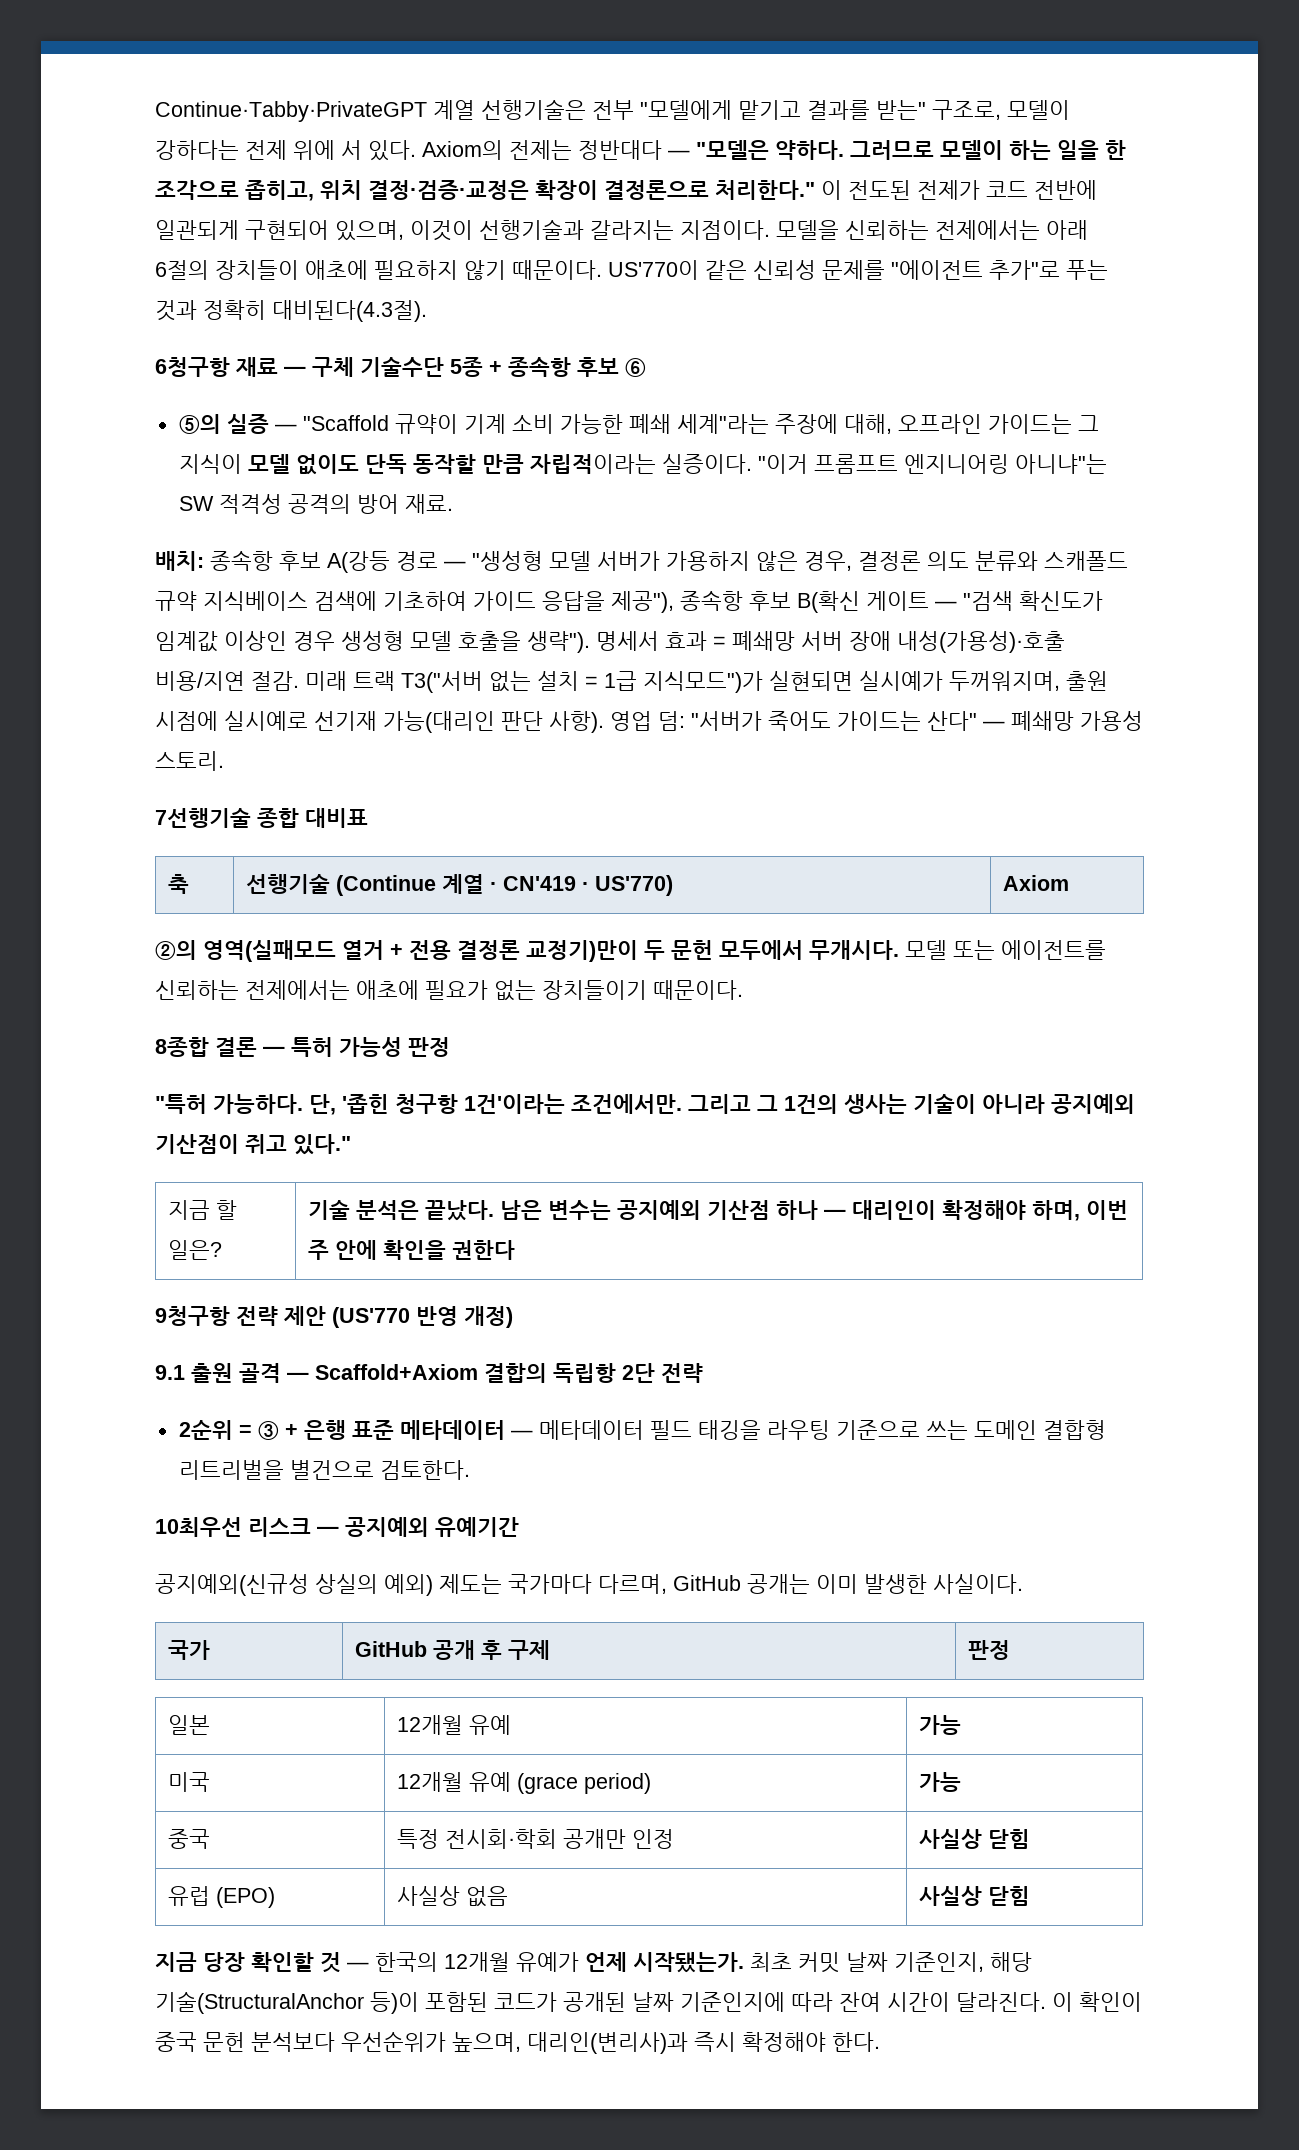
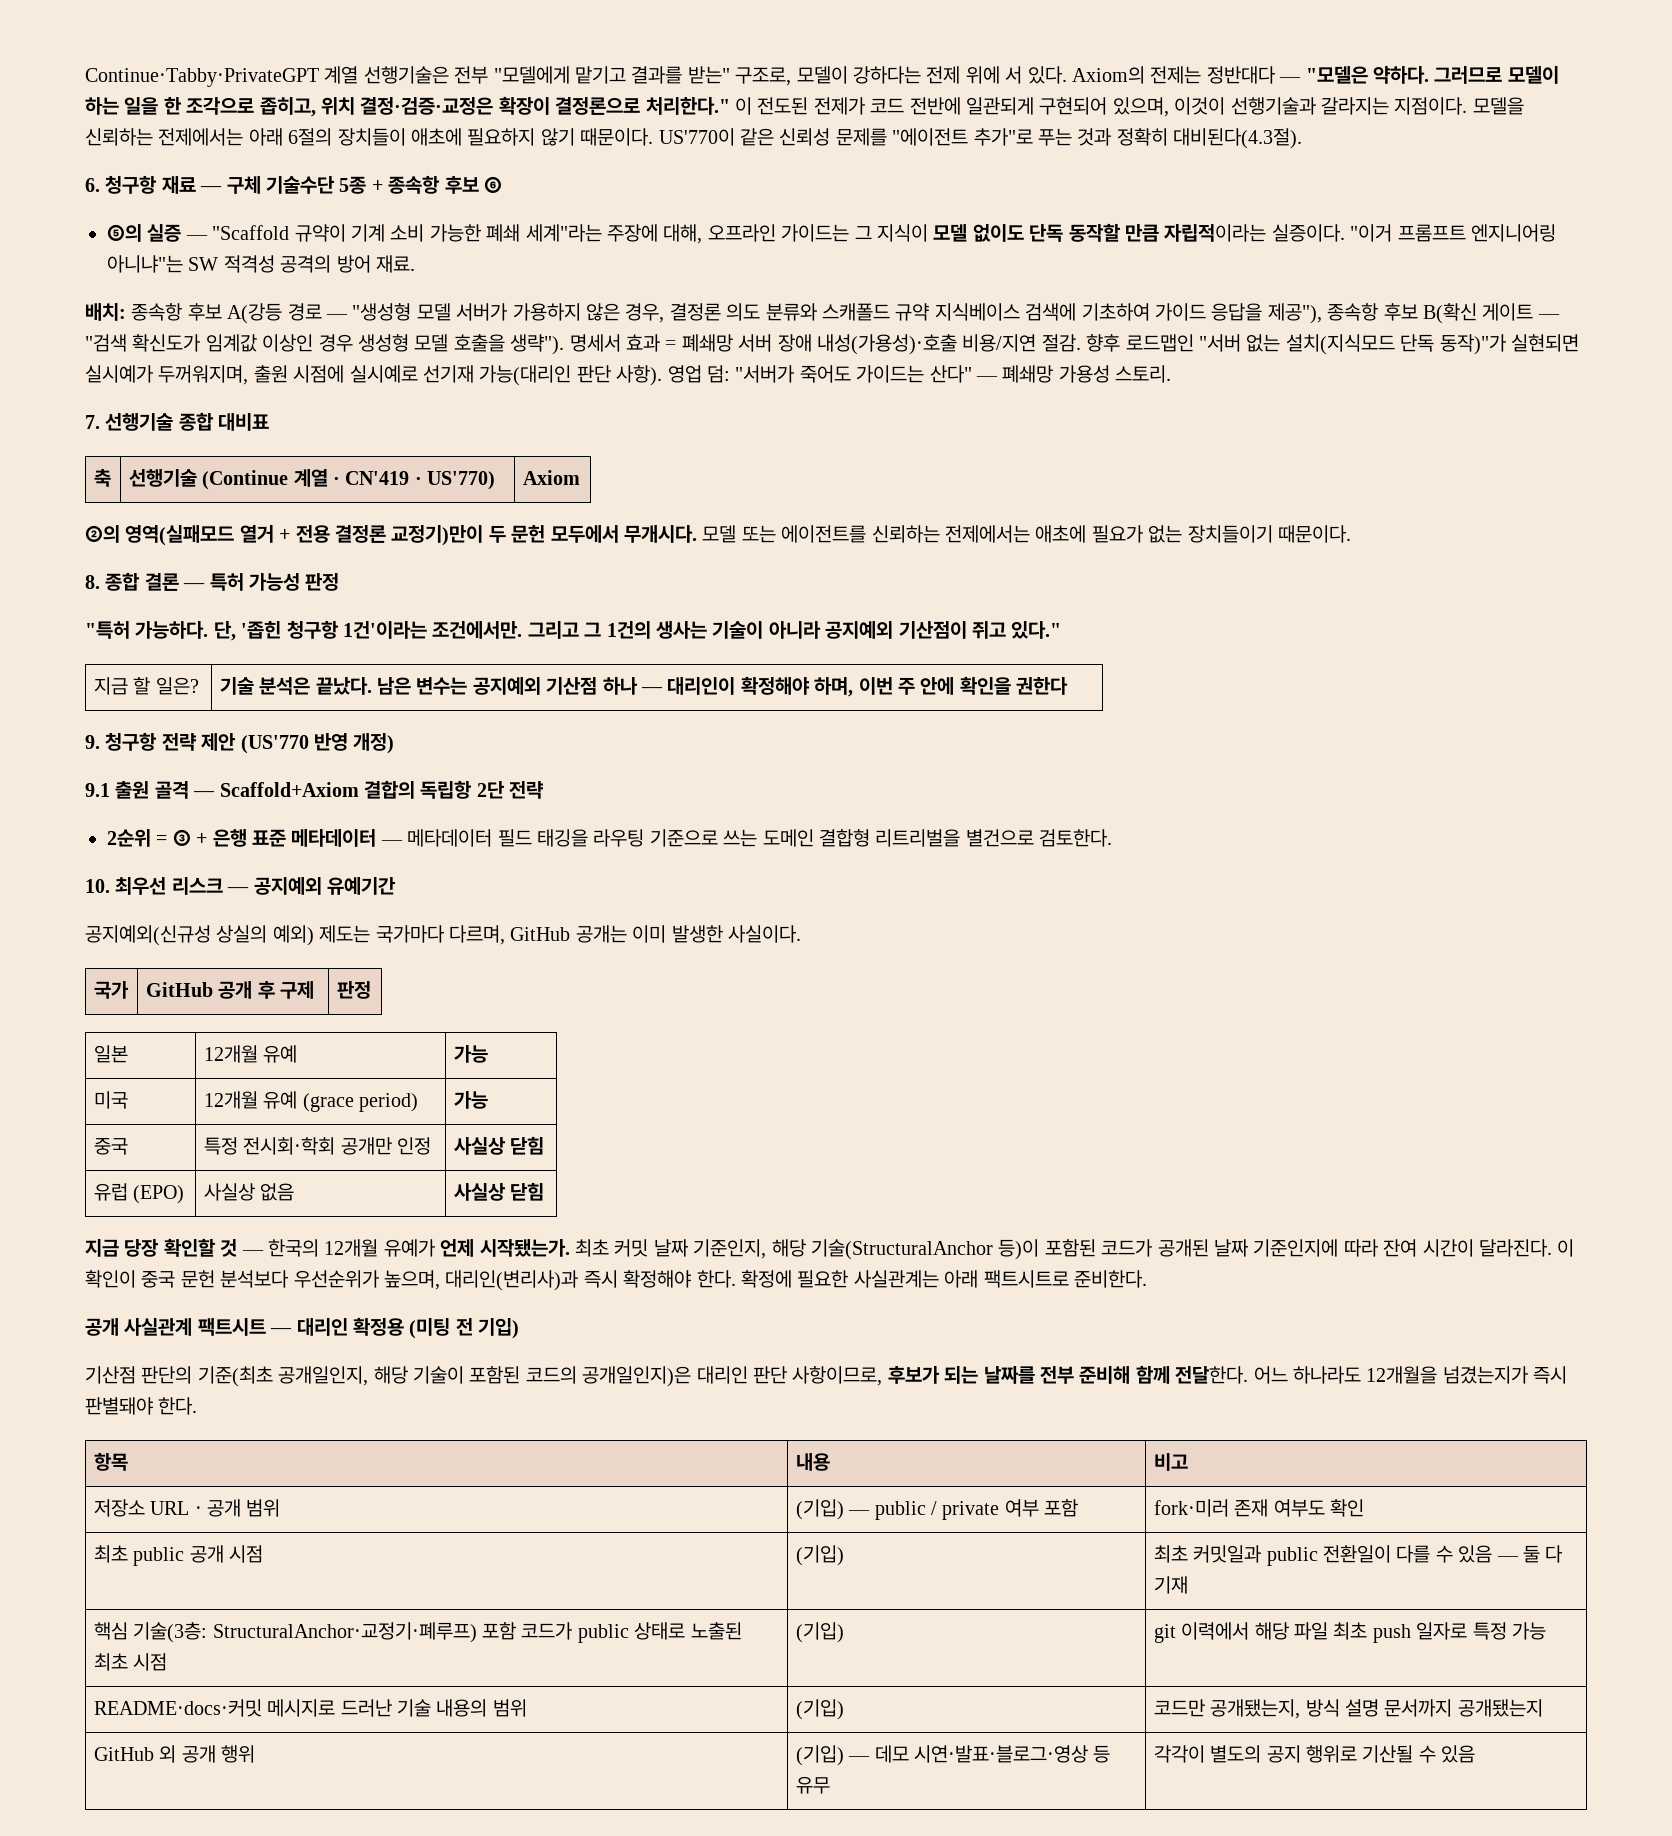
[155,357,230,377] 6청구항 -> [85,175,158,194] 6. 청구항
[305,671,763,693] 미래 트랙 T3("서버 없는 설치 = 1급 지식모드")가 -> [1086,334,1506,355] 향후 로드맵인 "서버 없는 설치(지식모드 단독 동작)"가
[155,808,251,828] 7선행기술 -> [85,413,174,431] 7. 선행기술
[155,1037,209,1057] 8종합 -> [85,572,141,591] 8. 종합
[155,1306,230,1326] 9청구항 -> [85,732,158,751] 9. 청구항
[155,1517,242,1537] 10최우선 -> [85,877,167,895] 10. 최우선
(880, 2042) none -> [740,1270,1147,1288] [85,1317,520,1339] [85,1365,1568,1387] [85,1397,198,1415] [93,1452,128,1471] [795,1453,830,1471] [1153,1453,1188,1471] [93,1499,281,1517] [795,1499,1079,1520] [1153,1499,1364,1517] [93,1545,263,1566] [795,1545,844,1566] [1153,1545,1564,1566] [1153,1576,1188,1594] [93,1622,742,1643] [93,1653,168,1671] [795,1622,844,1643] [1153,1622,1546,1643] [93,1699,527,1717] [795,1699,844,1720] [1153,1699,1543,1719] [93,1745,255,1763] [795,1745,1111,1766] [795,1776,830,1794] [1153,1745,1476,1763] 확정에 필요한 사실관계는 아래 팩트시트로 준비한다. // 공개 사실관계 팩트시트 — 대리인 확정용 (미팅 전 기입) // 기산점 판단의 기준(최초 공개일인지, 해당 기술이 포함된 코드의 공개일인지)은 대리인 판단 사항이므로, 후보가 되는 날짜를 전부 준비해 함께 전달한다. 어느 하나라도 12개월을 넘겼는지가 즉시 판별돼야 한다. // 항목 | 내용 | 비고 // 저장소 URL · 공개 범위 | (기입) — public / private 여부 포함 | fork·미러 존재 여부도 확인 // 최초 public 공개 시점 | (기입) | 최초 커밋일과 public 전환일이 다를 수 있음 — 둘 다 기재 // 핵심 기술(3층: StructuralAnchor·교정기·폐루프) 포함 코드가 public 상태로 노출된 최초 시점 | (기입) | git 이력에서 해당 파일 최초 push 일자로 특정 가능 // README·docs·커밋 메시지로 드러난 기술 내용의 범위 | (기입) | 코드만 공개됐는지, 방식 설명 문서까지 공개됐는지 // GitHub 외 공개 행위 | (기입) — 데모 시연·발표·블로그·영상 등 유무 | 각각이 별도의 공지 행위로 기산될 수 있음

